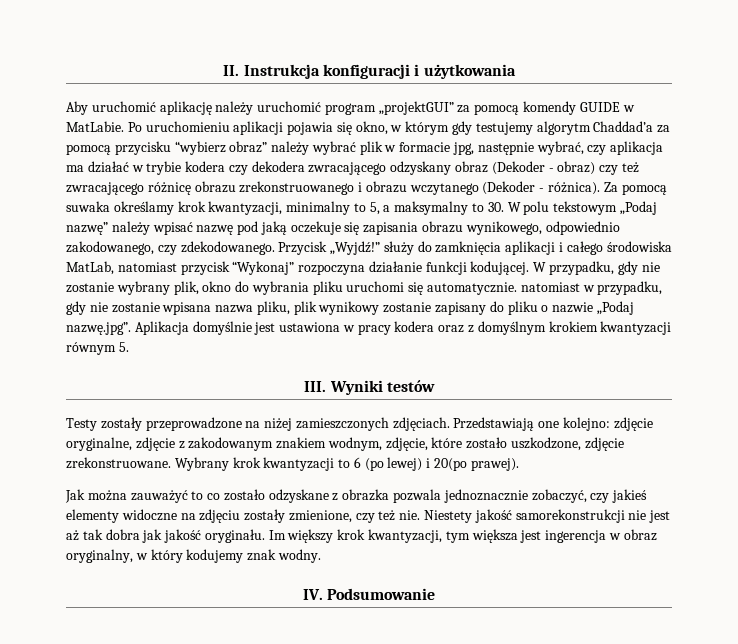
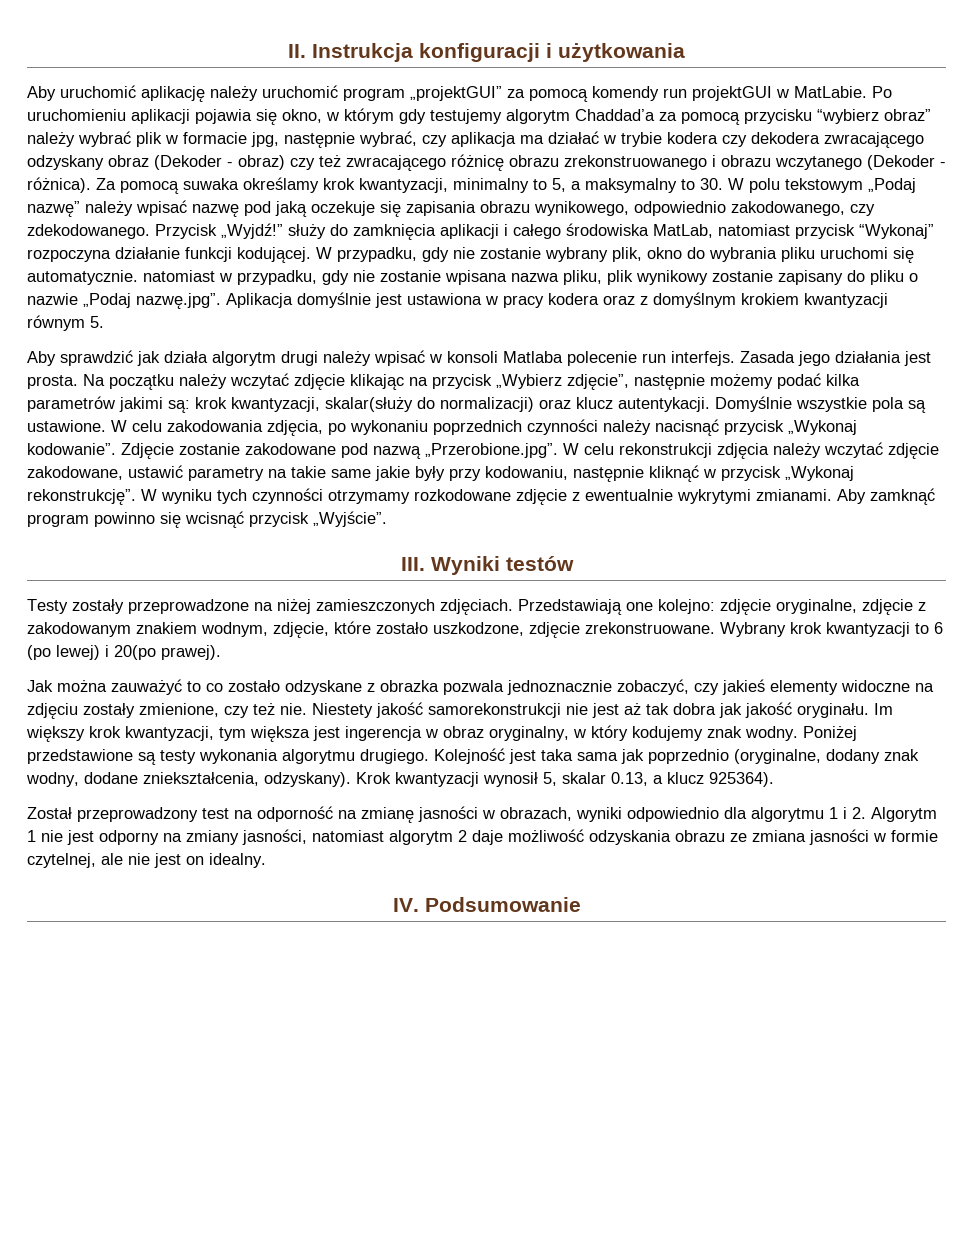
[579,102,620,112] GUIDE -> [663,86,772,101] run projektGUI
(129, 347) none -> [27,350,931,366] [27,373,860,390] [27,396,926,413] [27,419,857,436] [27,442,939,459] [27,465,854,482] [27,488,935,505] [27,511,387,528] // Aby sprawdzić jak działa algorytm drugi należy wpisać w konsoli Matlaba polecenie run interfejs. Zasada jego działania jest prosta. Na początku należy wczytać zdjęcie klikając na przycisk „Wybierz zdjęcie”, następnie możemy podać kilka parametrów jakimi są: krok kwantyzacji, skalar(służy do normalizacji) oraz klucz autentykacji. Domyślnie wszystkie pola są ustawione. W celu zakodowania zdjęcia, po wykonaniu poprzednich czynności należy nacisnąć przycisk „Wykonaj kodowanie”. Zdjęcie zostanie zakodowane pod nazwą „Przerobione.jpg”. W celu rekonstrukcji zdjęcia należy wczytać zdjęcie zakodowane, ustawić parametry na takie same jakie były przy kodowaniu, następnie kliknąć w przycisk „Wykonaj rekonstrukcję”. W wyniku tych czynności otrzymamy rozkodowane zdjęcie z ewentualnie wykrytymi zmianami. Aby zamknąć program powinno się wcisnąć przycisk „Wyjście”.
(321, 556) none -> [803,726,857,741] [27,748,919,765] [26,772,774,787] [27,806,937,823] [27,829,938,845] [27,853,266,868] Poniżej przedstawione są testy wykonania algorytmu drugiego. Kolejność jest taka sama jak poprzednio (oryginalne, dodany znak wodny, dodane zniekształcenia, odzyskany). Krok kwantyzacji wynosił 5, skalar 0.13, a klucz 925364). // Został przeprowadzony test na odporność na zmianę jasności w obrazach, wyniki odpowiednio dla algorytmu 1 i 2. Algorytm 1 nie jest odporny na zmiany jasności, natomiast algorytm 2 daje możliwość odzyskania obrazu ze zmiana jasności w formie czytelnej, ale nie jest on idealny.

